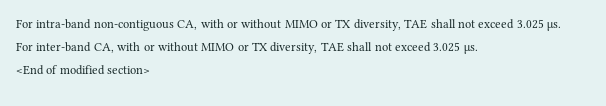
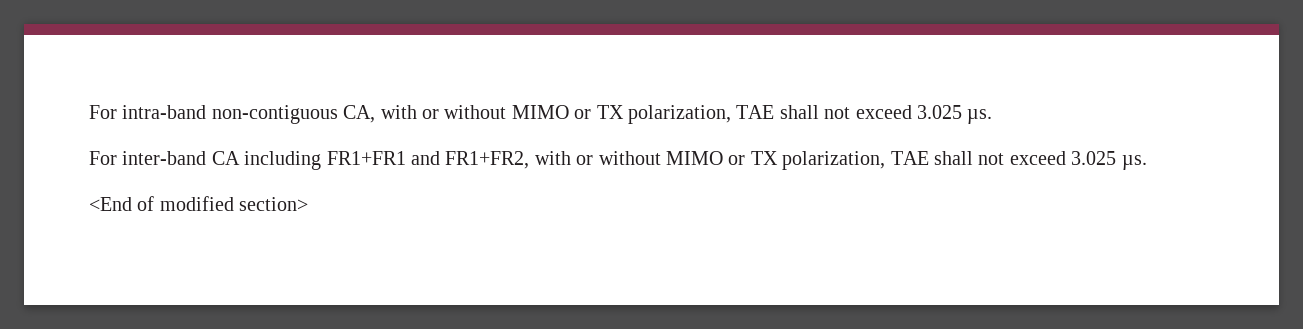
[353,19,401,31] diversity, -> [627,105,731,124] polarization,
[93,42,318,54] CA, with or without MIMO or TX diversity, -> [211,151,886,170] CA including FR1+FR1 and FR1+FR2, with or without MIMO or TX polarization,

